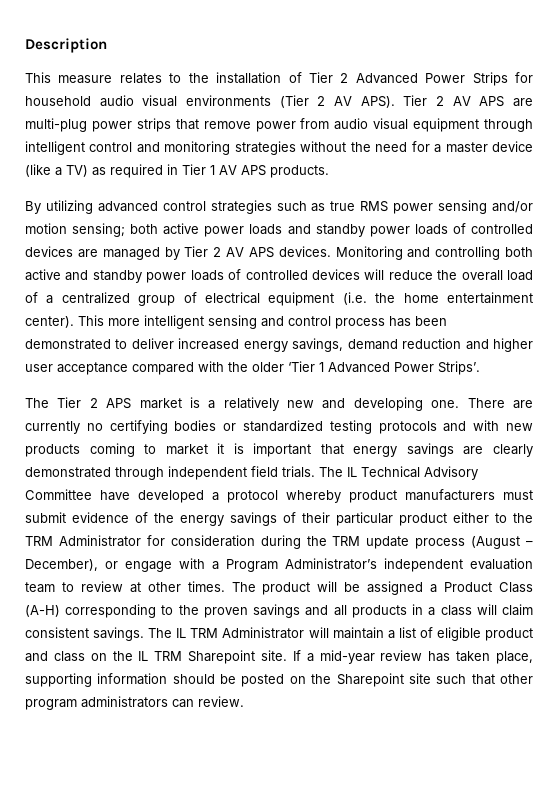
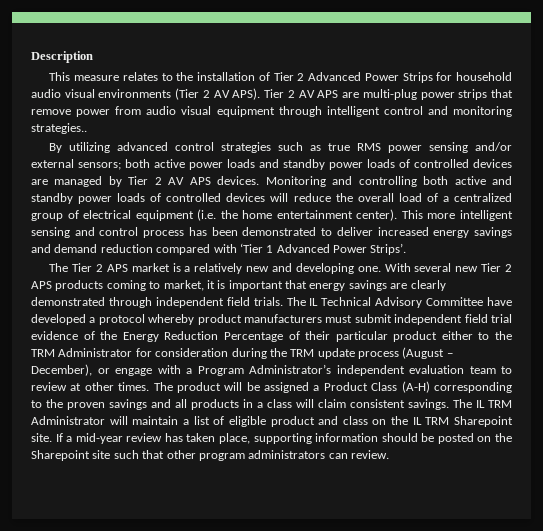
[234,141,533,155] [25,164,329,178] strategies without the need for a master device (like a TV) as required in Tier 1 AV APS products. -> [31,123,87,134] strategies..
[25,223,126,237] motion sensing; -> [31,159,121,170] external sensors;
[292,338,534,352] [25,361,284,375] savings, demand reduction and higher user acceptance compared with the older -> [474,227,513,238] [31,244,237,255] savings and demand reduction compared with
[467,398,533,409] [25,420,533,434] There are currently no certifying bodies or standardized testing protocols and with new -> [384,263,512,272] [31,281,52,289] With several new Tier 2 APS
[165,444,208,455] market -> [163,280,204,291] market,
[72,512,277,526] evidence of the energy savings -> [394,314,512,325] [31,331,283,342] independent field trial evidence of the Energy Reduction Percentage

